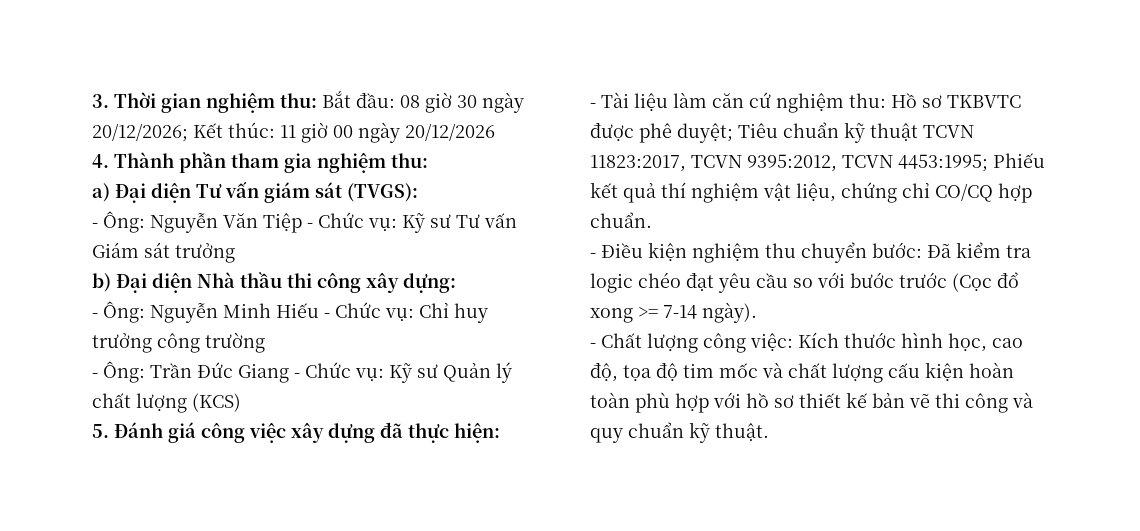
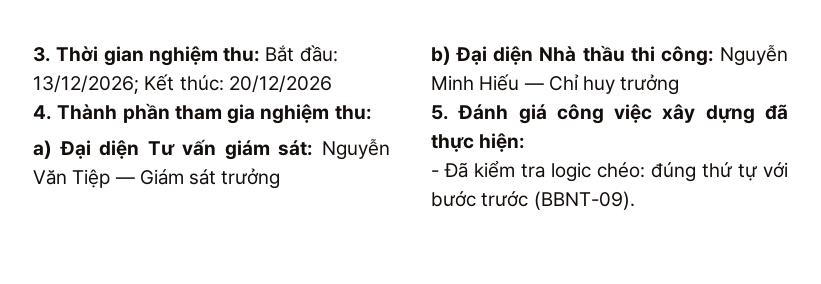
[400,92,524,113] [92,122,400,143] 08 giờ 30 ngày 20/12/2026; Kết thúc: 11 giờ 00 ngày -> [33,74,224,94] 13/12/2026; Kết thúc:
[315,182,418,202] [92,211,517,233] sát (TVGS): // - Ông: Nguyễn Văn Tiệp - Chức vụ: Kỹ sư Tư vấn -> [278,139,390,160] [33,169,135,188] sát: Nguyễn Văn Tiệp —
[317,273,456,293] [92,301,488,323] [92,332,265,353] [92,361,512,383] [92,393,241,413] công xây dựng: // - Ông: Nguyễn Minh Hiếu - Chức vụ: Chỉ huy trưởng công trường // - Ông: Trần Đức Giang - Chức vụ: Kỹ sư Quản lý chất lượng (KCS) -> [660,45,788,66] [431,74,680,95] công: Nguyễn Minh Hiếu — Chỉ huy trưởng
[601,92,1021,113] [590,122,974,143] [590,153,1045,172] [590,182,1032,203] [590,212,652,228] [590,242,1031,263] [590,272,1019,293] [590,302,757,323] [590,332,1023,353] [590,362,1014,383] [590,392,1033,413] [590,422,769,443] Tài liệu làm căn cứ nghiệm thu: Hồ sơ TKBVTC được phê duyệt; Tiêu chuẩn kỹ thuật TCVN 11823:2017, TCVN 9395:2012, TCVN 4453:1995; Phiếu kết quả thí nghiệm vật liệu, chứng chỉ CO/CQ hợp chuẩn. // - Điều kiện nghiệm thu chuyển bước: Đã kiểm tra logic chéo đạt yêu cầu so với bước trước (Cọc đổ xong >= 7-14 ngày). // - Chất lượng công việc: Kích thước hình học, cao độ, tọa độ tim mốc và chất lượng cấu kiện hoàn toàn phù hợp với hồ sơ thiết kế bản vẽ thi công và quy chuẩn kỹ thuật. -> [444,161,788,182] [431,191,635,210] Đã kiểm tra logic chéo: đúng thứ tự với bước trước (BBNT-09).

